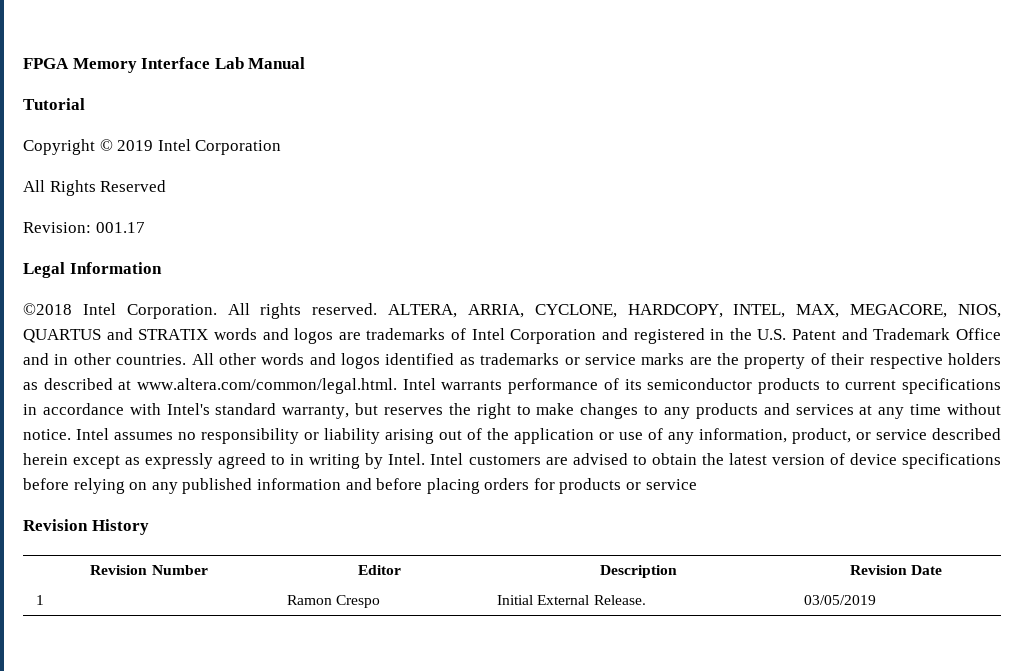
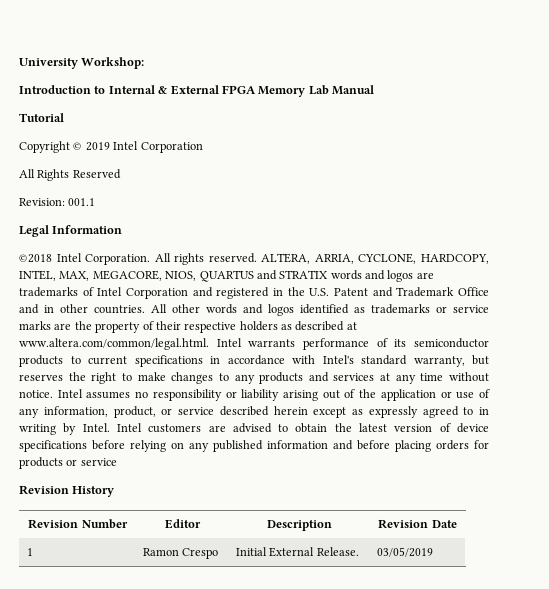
(23, 63) none -> [19,57,145,69] [19,85,219,95] University Workshop: // Introduction to Internal & External
[141,57,211,69] Interface -> (306, 91) none
[95,222,145,233] 001.17 -> [68,198,96,206] 001.1

